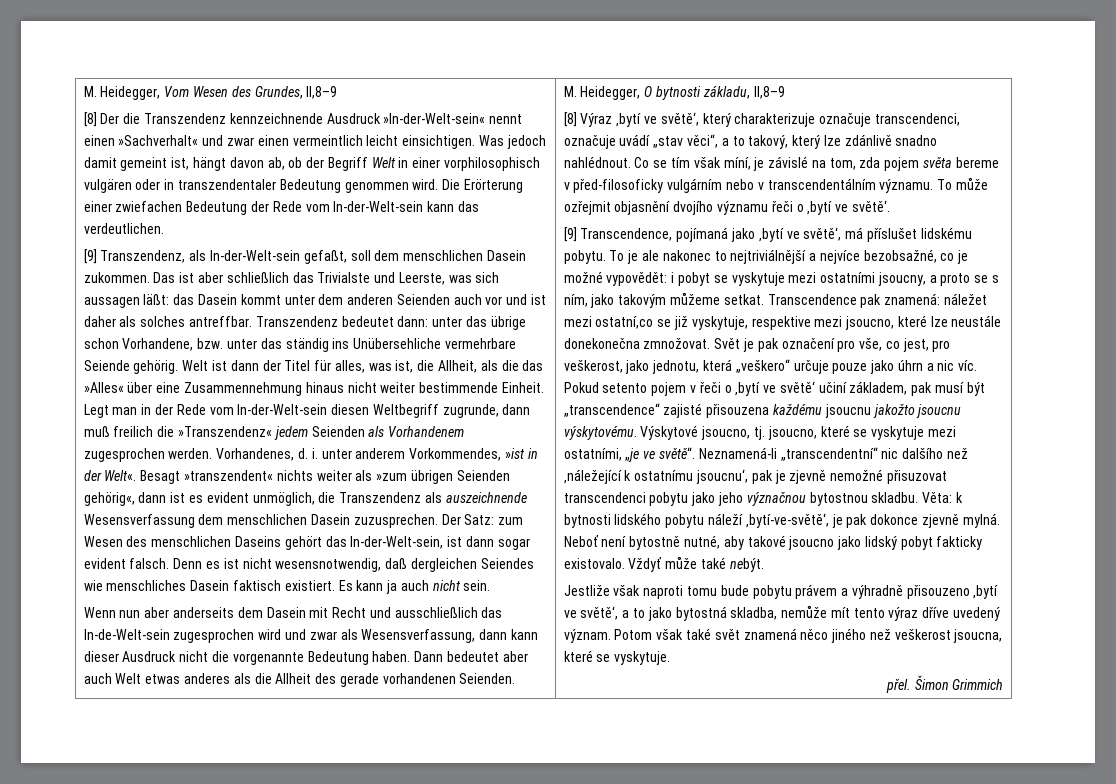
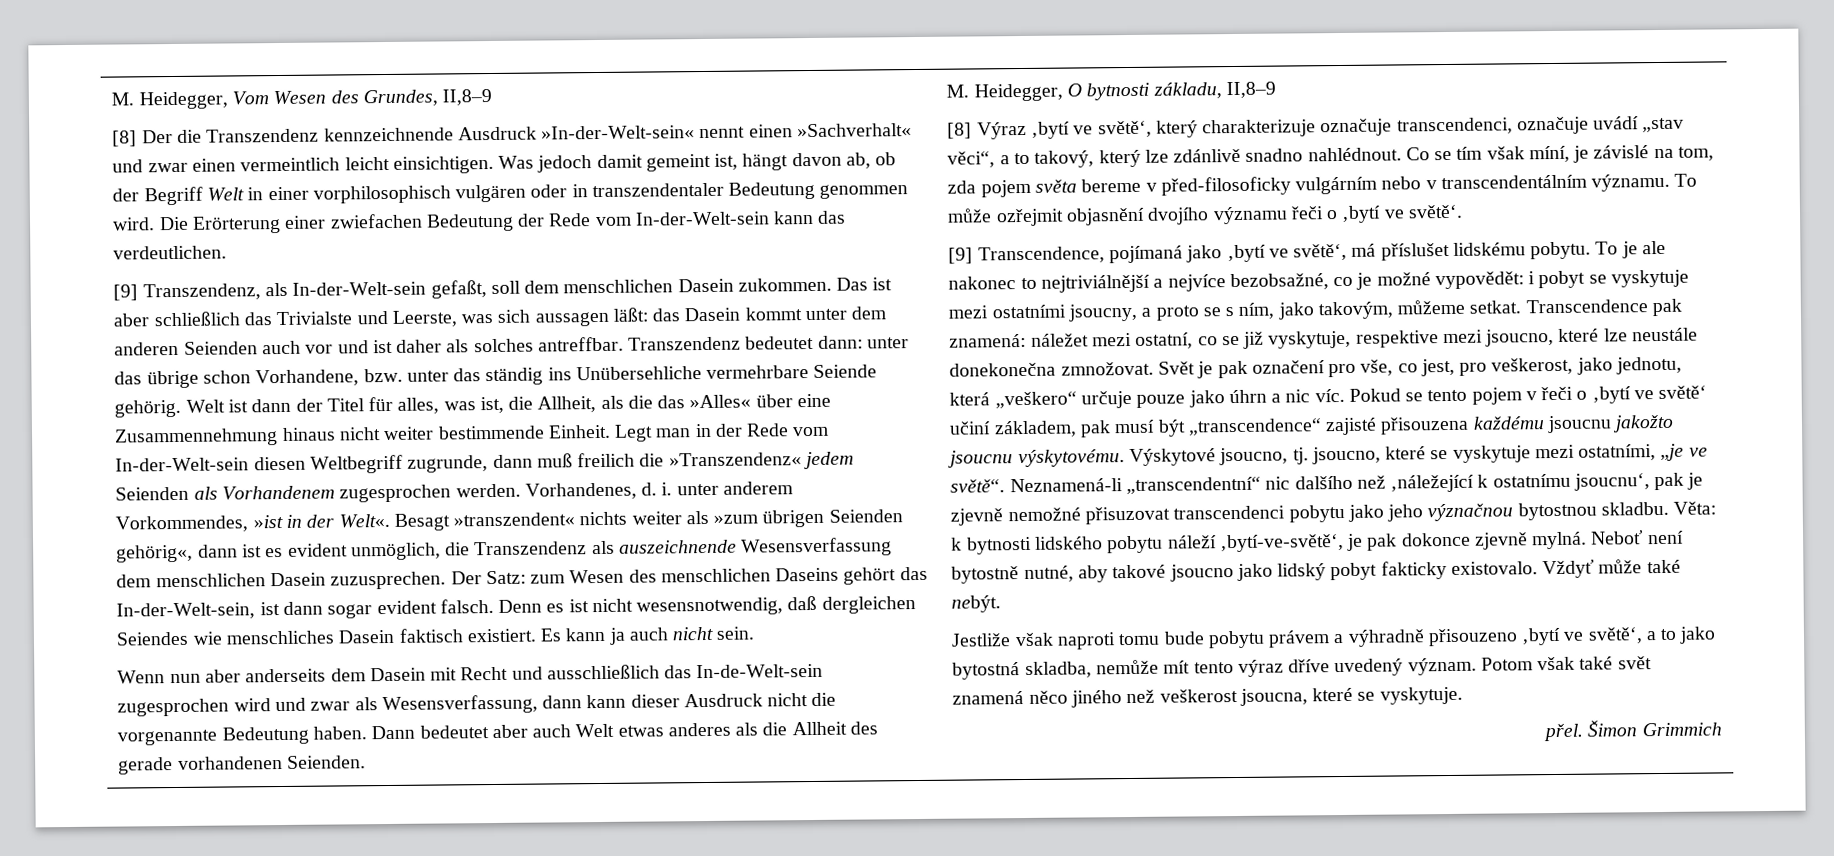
[618,294,667,308] takovým -> [1317,301,1393,320] takovým,
[595,316,654,329] ostatní,co -> [1135,332,1218,349] ostatní, co
[602,383,648,393] setento -> [1405,389,1468,402] se tento

